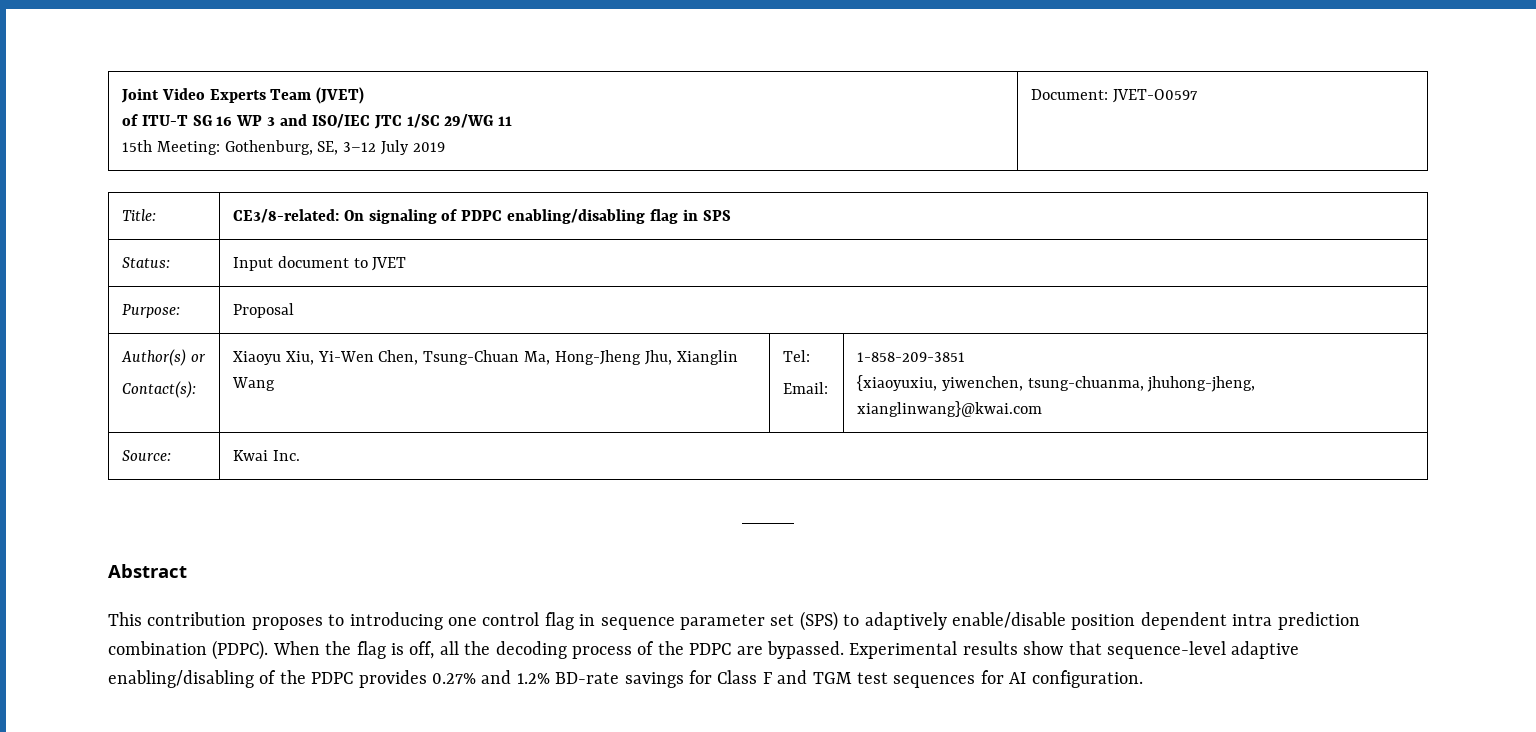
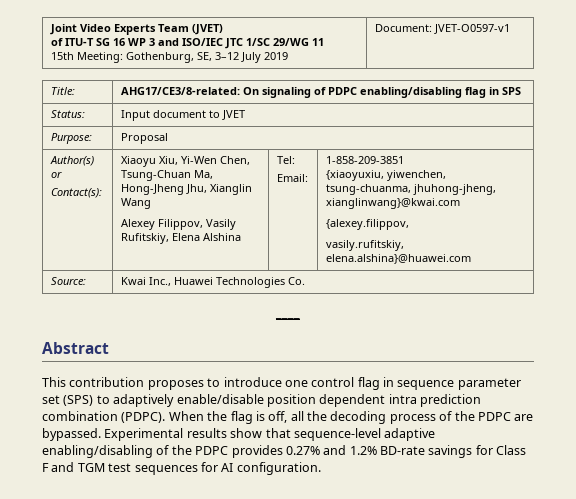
[1112,89,1198,103] JVET-O0597 -> [433,24,510,34] JVET-O0597-v1
[232,209,339,223] CE3/8-related: -> [120,87,240,95] AHG17/CE3/8-related:
(275, 384) none -> [120,219,236,230] [120,233,241,244] // Alexey Filippov, Vasily Rufitskiy, Elena Alshina
(1042, 409) none -> [325,219,409,230] [325,240,404,251] [325,254,471,264] // {alexey.filippov, // vasily.rufitskiy, elena.alshina}@huawei.com
[272,450,300,461] Inc. -> [148,277,305,288] Inc., Huawei Technologies Co.
[349,612,443,630] introducing -> [223,377,282,387] introduce

